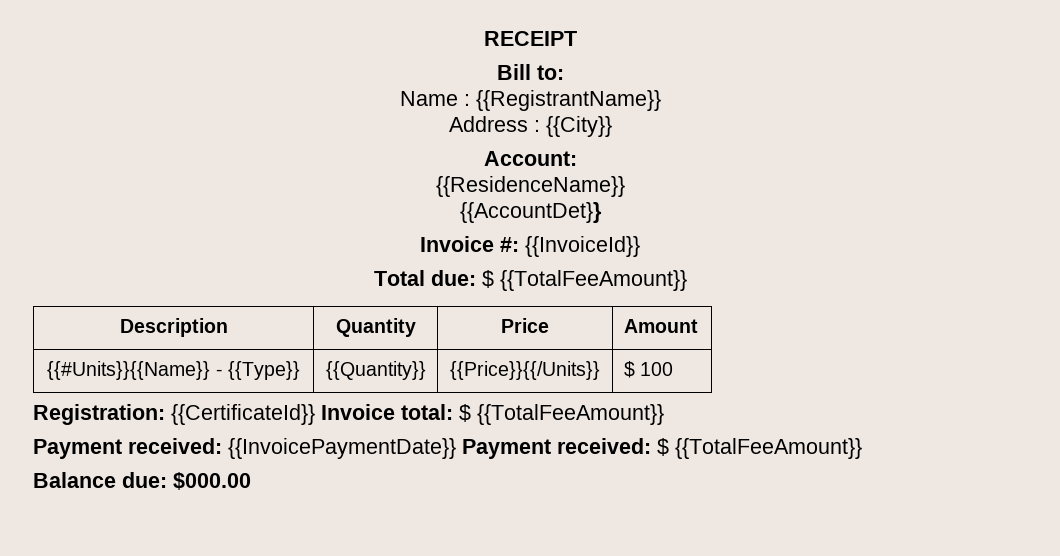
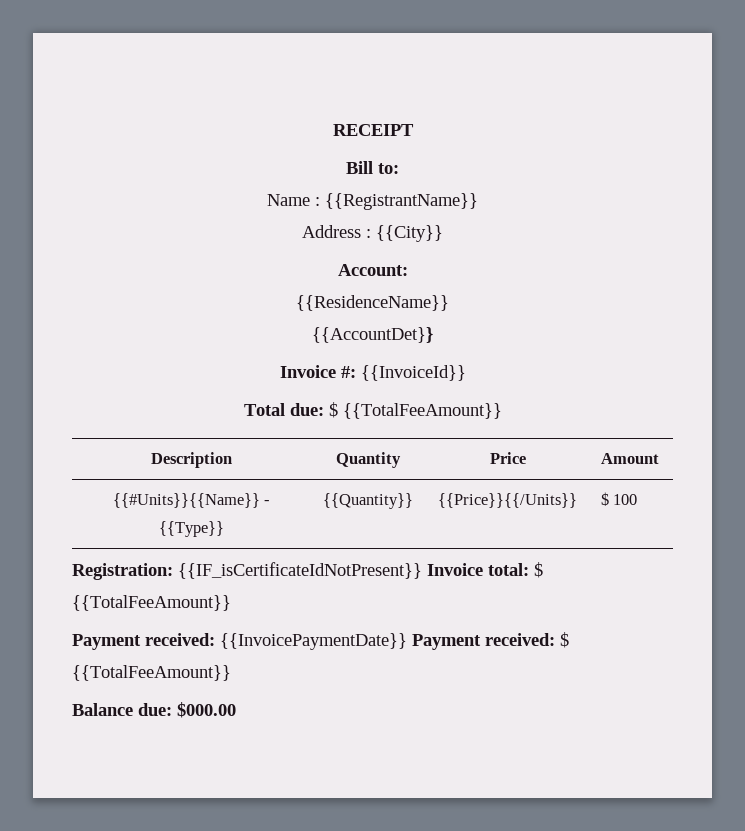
[171,404,315,425] {{CertificateId}} -> [178,562,422,579] {{IF_isCertificateIdNotPresent}}

